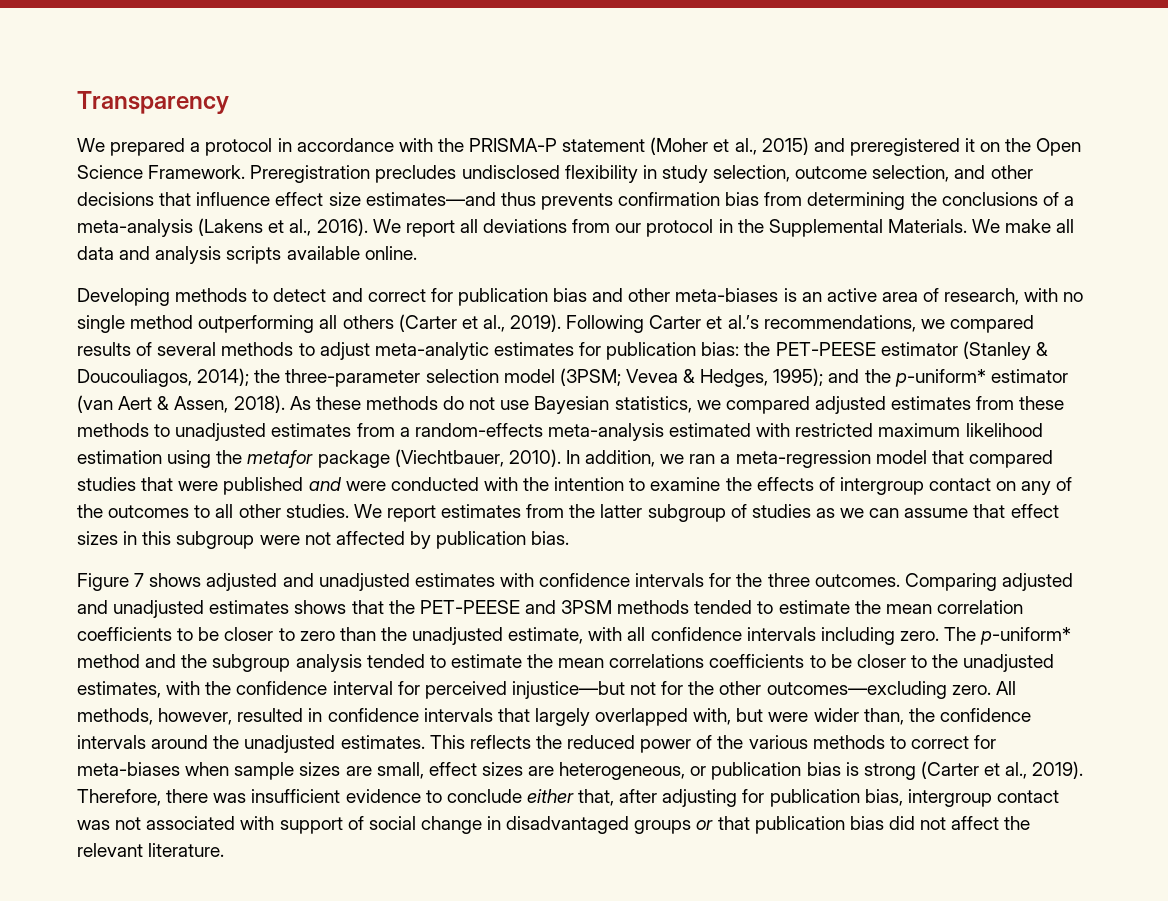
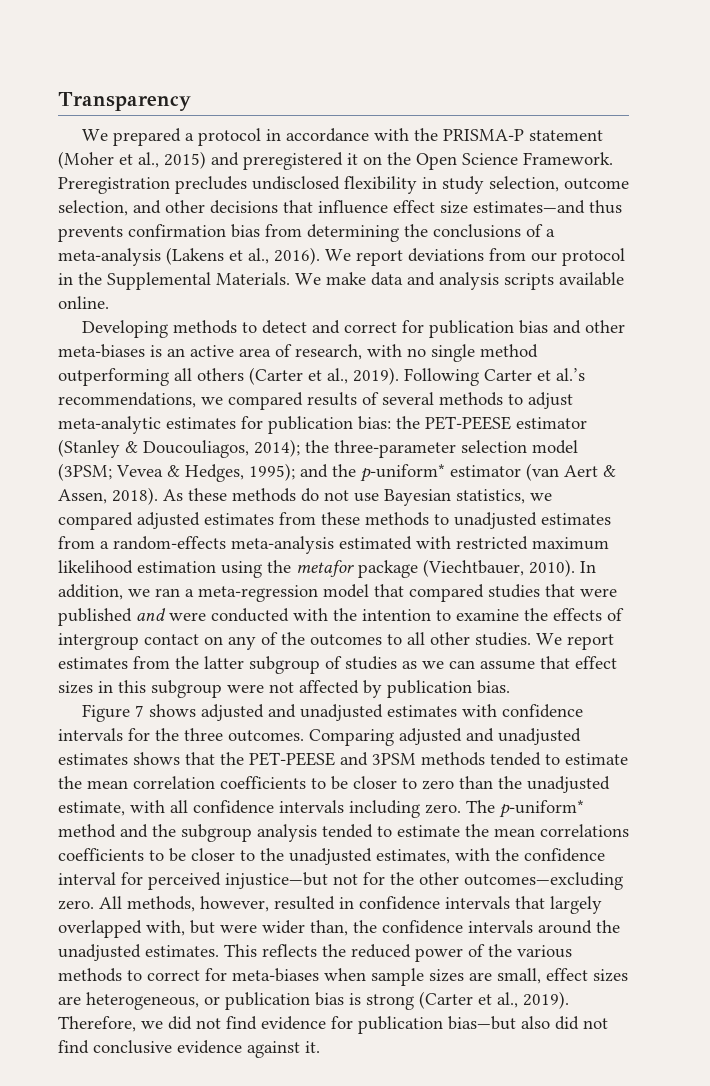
[459,219,478,233] all -> (403, 258) none
[1056,219,1075,233] all -> (366, 278) none
[166,789,1059,807] [77,816,1031,834] [77,843,225,857] there was insufficient evidence to conclude either that, after adjusting for publication bias, intergroup contact was not associated with support of social change in disadvantaged groups or that publication bias did not affect the relevant literature. -> [141,1016,608,1034] [58,1040,320,1058] we did not find evidence for publication bias—but also did not find conclusive evidence against it.

